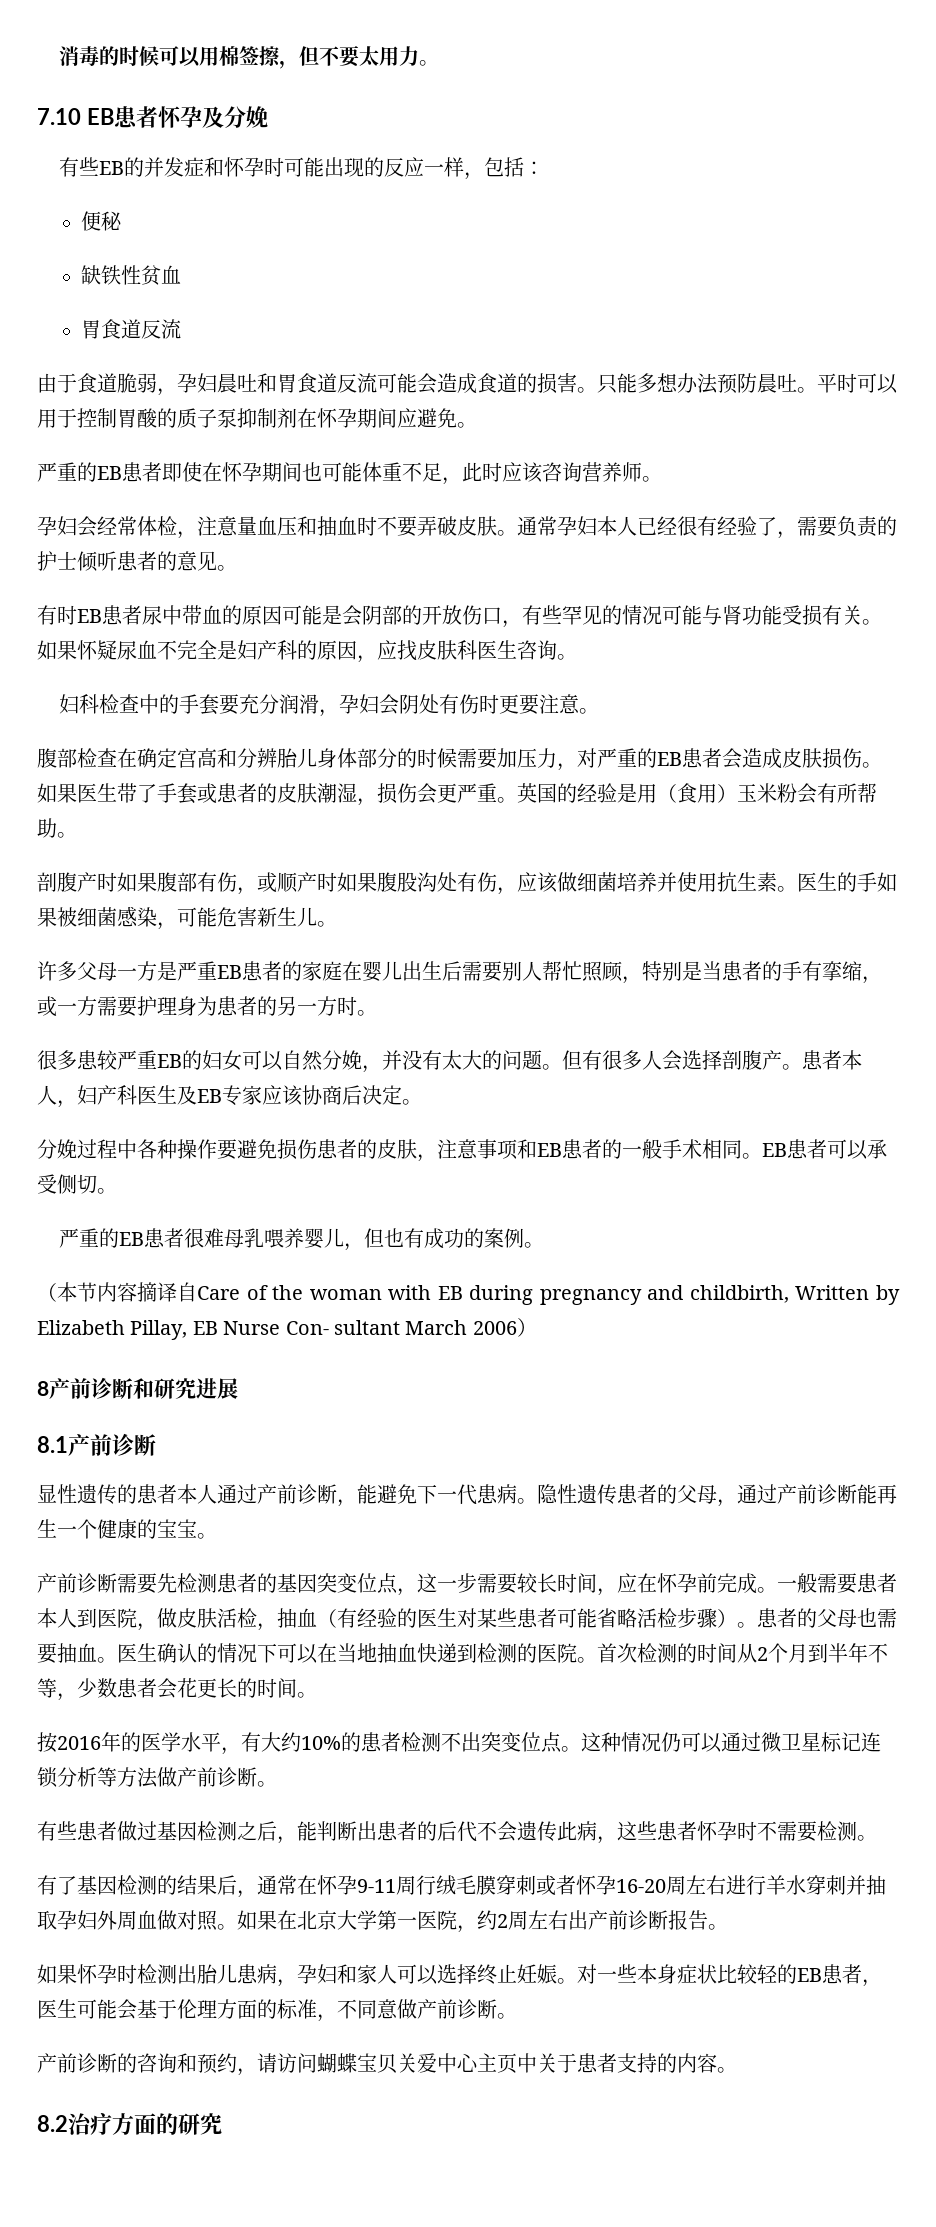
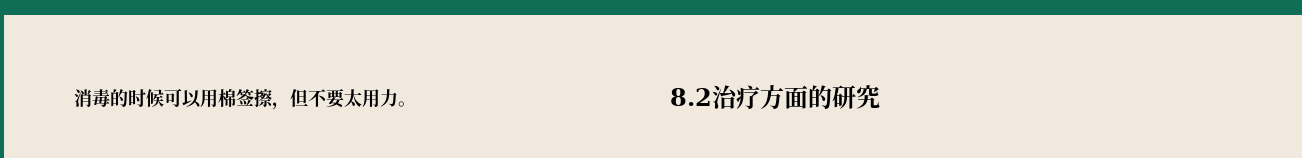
[37,106,268,128] [59,157,545,180] [81,211,123,231] [81,265,182,285] [81,319,182,339] [37,373,898,396] [37,408,477,428] [37,462,662,485] [37,516,897,539] [37,551,237,572] [37,605,882,628] [37,640,577,663] [59,694,600,717] [37,748,882,771] [37,783,877,806] [37,818,77,838] [37,872,897,895] [37,906,337,930] [37,961,882,984] [37,996,377,1017] [37,1050,862,1073] [37,1085,422,1108] [37,1139,887,1162] [37,1174,117,1194] [59,1228,545,1251] [37,1282,900,1305] [37,1318,537,1340] [37,1377,238,1399] [37,1433,156,1456] [37,1484,897,1507] [37,1519,217,1539] [37,1573,897,1596] [37,1608,897,1631] [37,1643,888,1664] [37,1678,317,1701] [37,1732,881,1755] [37,1767,277,1788] [37,1821,877,1844] [37,1875,886,1898] [37,1910,728,1933] [37,1964,882,1987] [37,1999,517,2022] [37,2053,737,2076] // 7.10 EB患者怀孕及分娩 // 有些EB的并发症和怀孕时可能出现的反应一样，包括： // 便秘 // 缺铁性贫血 // 胃食道反流 // 由于食道脆弱，孕妇晨吐和胃食道反流可能会造成食道的损害。只能多想办法预防晨吐。平时可以用于控制胃酸的质子泵抑制剂在怀孕期间应避免。 // 严重的EB患者即使在怀孕期间也可能体重不足，此时应该咨询营养师。 // 孕妇会经常体检，注意量血压和抽血时不要弄破皮肤。通常孕妇本人已经很有经验了，需要负责的护士倾听患者的意见。 // 有时EB患者尿中带血的原因可能是会阴部的开放伤口，有些罕见的情况可能与肾功能受损有关。如果怀疑尿血不完全是妇产科的原因，应找皮肤科医生咨询。 // 妇科检查中的手套要充分润滑，孕妇会阴处有伤时更要注意。 // 腹部检查在确定宫高和分辨胎儿身体部分的时候需要加压力，对严重的EB患者会造成皮肤损伤。如果医生带了手套或患者的皮肤潮湿，损伤会更严重。英国的经验是用（食用）玉米粉会有所帮助。 // 剖腹产时如果腹部有伤，或顺产时如果腹股沟处有伤，应该做细菌培养并使用抗生素。医生的手如果被细菌感染，可能危害新生儿。 // 许多父母一方是严重EB患者的家庭在婴儿出生后需要别人帮忙照顾，特别是当患者的手有挛缩，或一方需要护理身为患者的另一方时。 // 很多患较严重EB的妇女可以自然分娩，并没有太大的问题。但有很多人会选择剖腹产。患者本人，妇产科医生及EB专家应该协商后决定。 // 分娩过程中各种操作要避免损伤患者的皮肤，注意事项和EB患者的一般手术相同。EB患者可以承受侧切。 // 严重的EB患者很难母乳喂养婴儿，但也有成功的案例。 // （本节内容摘译自Care of the woman with EB during pregnancy and childbirth, Written by Elizabeth Pillay, EB Nurse Con- sultant March 2006） // 8产前诊断和研究进展 // 8.1产前诊断 // 显性遗传的患者本人通过产前诊断，能避免下一代患病。隐性遗传患者的父母，通过产前诊断能再生一个健康的宝宝。 // 产前诊断需要先检测患者的基因突变位点，这一步需要较长时间，应在怀孕前完成。一般需要患者本人到医院，做皮肤活检，抽血（有经验的医生对某些患者可能省略活检步骤）。患者的父母也需要抽血。医生确认的情况下可以在当地抽血快递到检测的医院。首次检测的时间从2个月到半年不等，少数患者会花更长的时间。 // 按2016年的医学水平，有大约10%的患者检测不出突变位点。这种情况仍可以通过微卫星标记连锁分析等方法做产前诊断。 // 有些患者做过基因检测之后，能判断出患者的后代不会遗传此病，这些患者怀孕时不需要检测。 // 有了基因检测的结果后，通常在怀孕9-11周行绒毛膜穿刺或者怀孕16-20周左右进行羊水穿刺并抽取孕妇外周血做对照。如果在北京大学第一医院，约2周左右出产前诊断报告。 // 如果怀孕时检测出胎儿患病，孕妇和家人可以选择终止妊娠。对一些本身症状比较轻的EB患者，医生可能会基于伦理方面的标准，不同意做产前诊断。 // 产前诊断的咨询和预约，请访问蝴蝶宝贝关爱中心主页中关于患者支持的内容。 -> (416, 104) none

